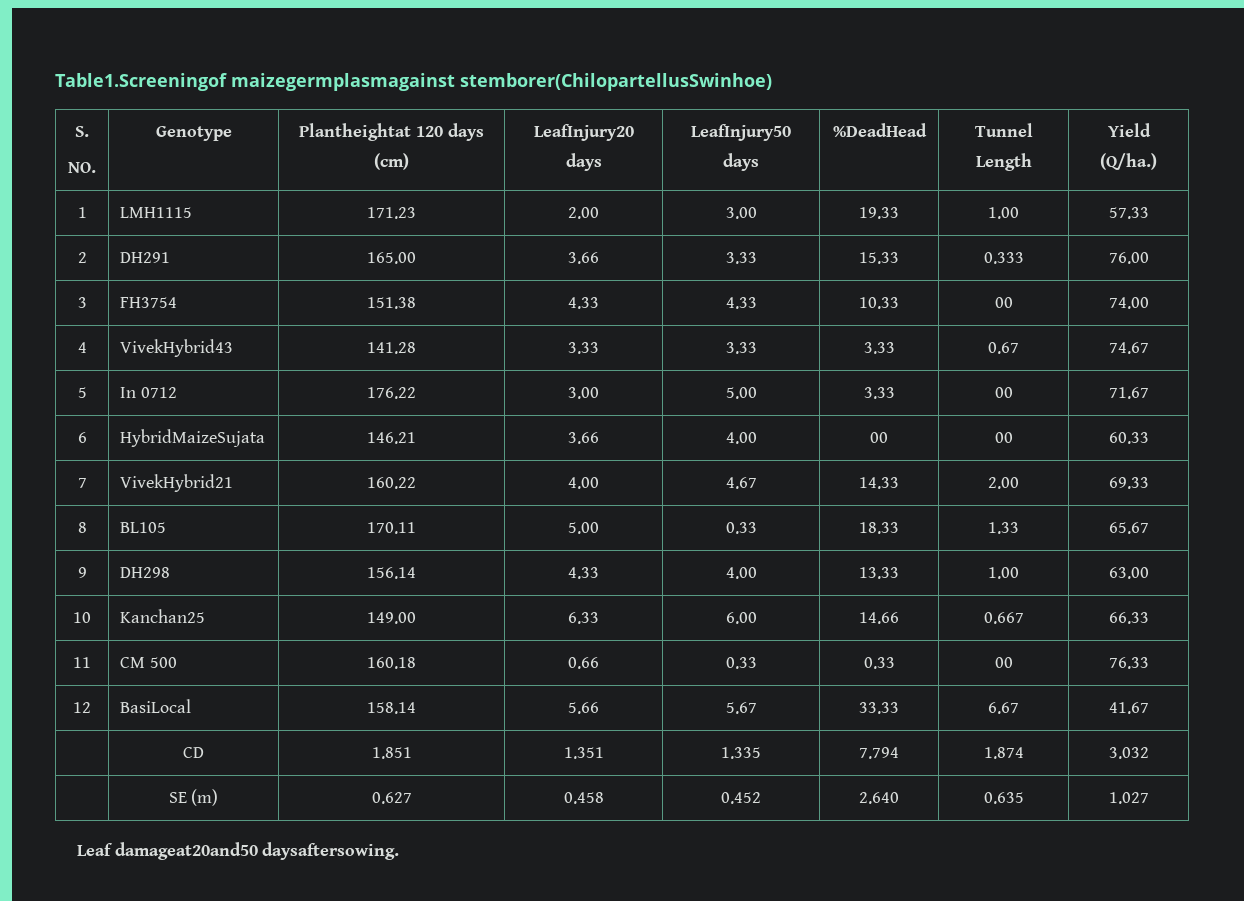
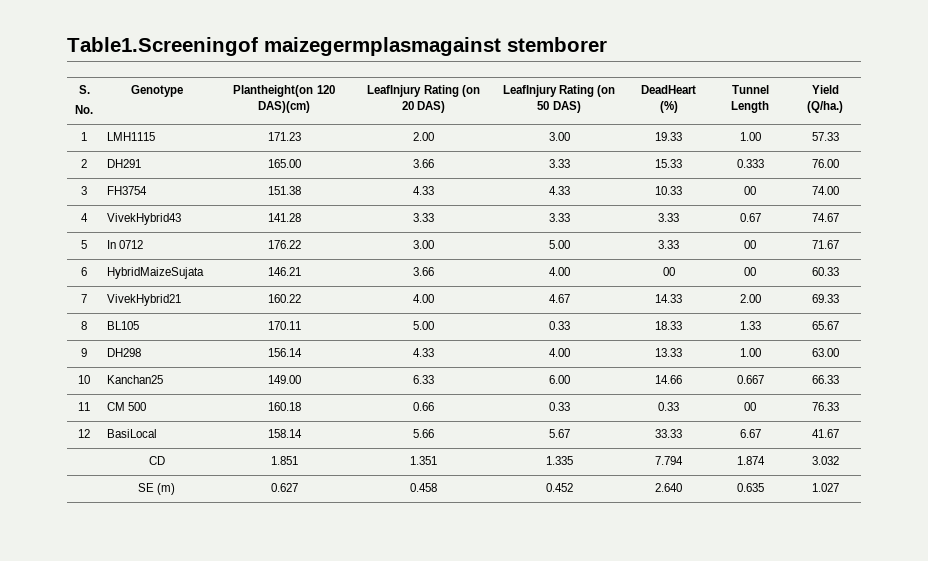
[459,73,772,91] stemborer(ChilopartellusSwinhoe) -> [507,37,607,52] stemborer
[68,162,96,173] NO. -> [75,105,93,114] No.
[299,123,484,141] [374,153,409,170] [533,124,634,141] [565,153,602,171] [691,124,791,141] [723,153,759,171] [832,123,927,137] Plantheightat 120 days (cm) | LeafInjury20 days | LeafInjury50 days | %DeadHead -> [233,85,335,97] [258,101,310,113] [367,85,480,97] [401,101,446,113] [502,85,616,97] [537,101,581,113] [641,85,696,94] [659,101,678,113] Plantheight(on 120 DAS)(cm) | LeafInjury Rating (on 20 DAS) | LeafInjury Rating (on 50 DAS) | DeadHeart (%)
[76,842,400,860] // Leaf damageat20and50 daysaftersowing. -> (839, 487) none

